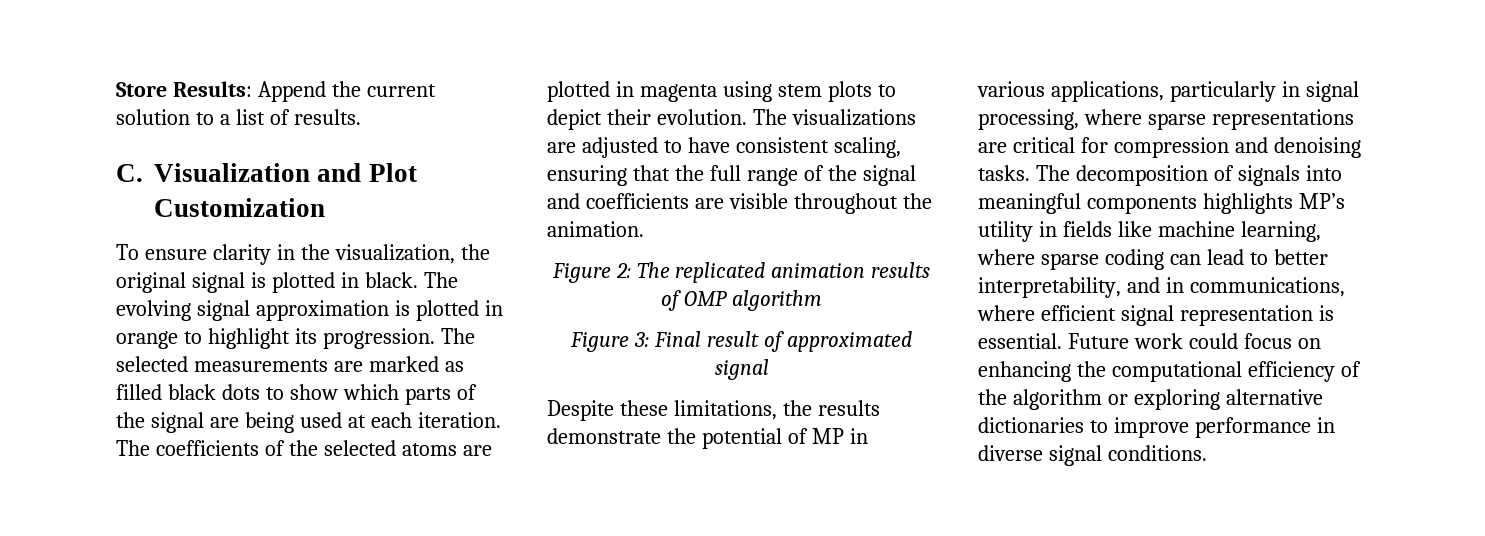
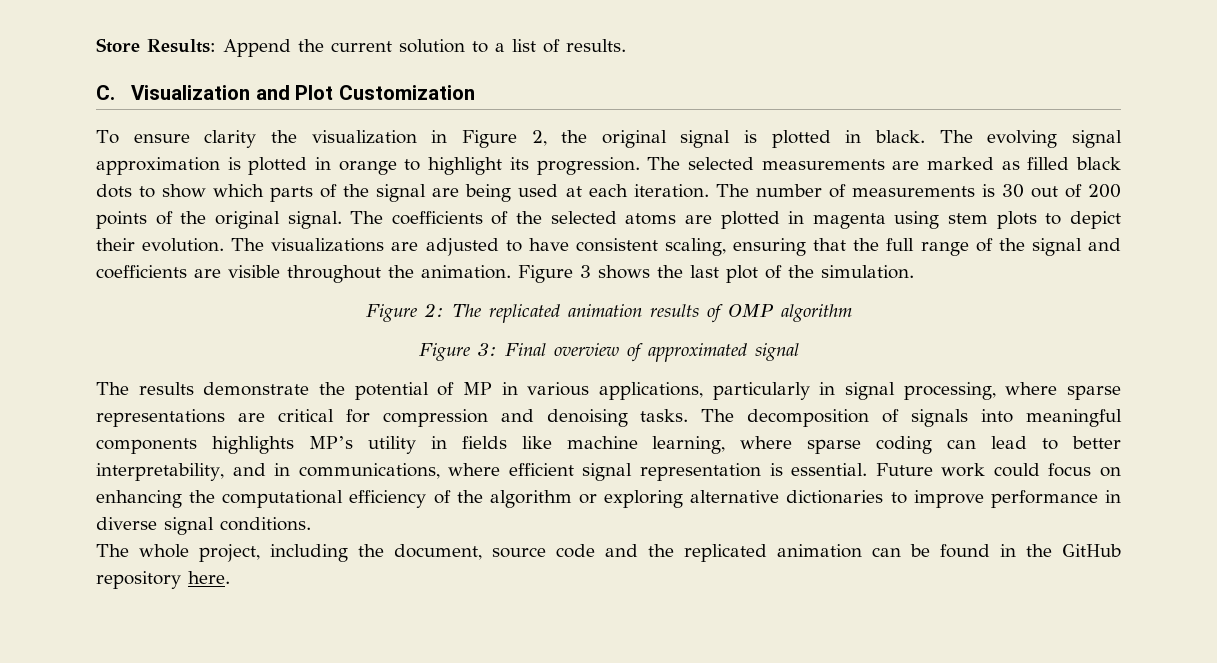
[276,244,455,264] in the visualization, -> [270,130,547,148] the visualization in Figure 2,
(150, 448) none -> [755,184,1121,198] [96,211,384,229] number of measurements is 30 out of 200 points of the original signal. The
(644, 229) none -> [518,265,914,283] Figure 3 shows the last plot of the simulation.
[706,331,759,347] result -> [553,343,619,356] overview
[547,400,812,421] Despite these limitations, the -> [96,382,129,395] The
(1207, 453) none -> [96,544,1121,562] [96,571,230,589] // The whole project, including the document, source code and the replicated animation can be found in the GitHub repository here.

